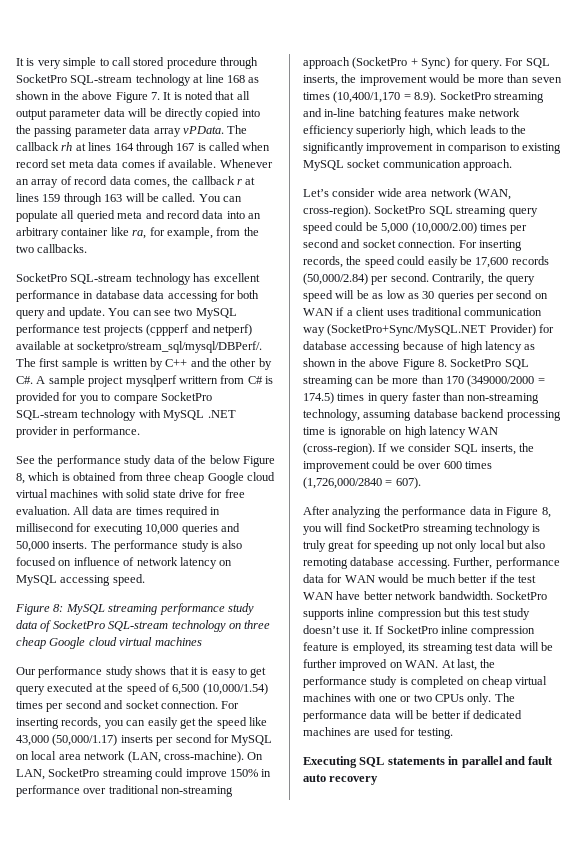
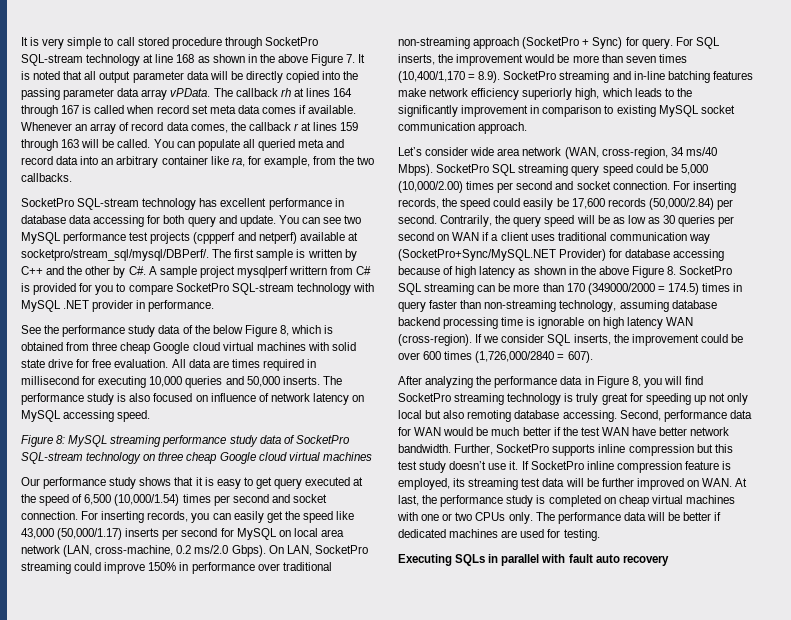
[163,751,244,763] cross-machine). -> [95,545,266,557] cross-machine, 0.2 ms/2.0 Gbps).
[303,205,371,217] cross-region). -> [601,147,717,159] [398,164,433,176] cross-region, 34 ms/40 Mbps).
[453,557,493,569] Further, -> [619,410,661,421] Second,
(493, 595) none -> [454,444,494,455] Further,
[359,757,445,767] SQL statements -> [455,554,486,566] SQLs
[504,756,525,765] and -> [541,554,566,563] with

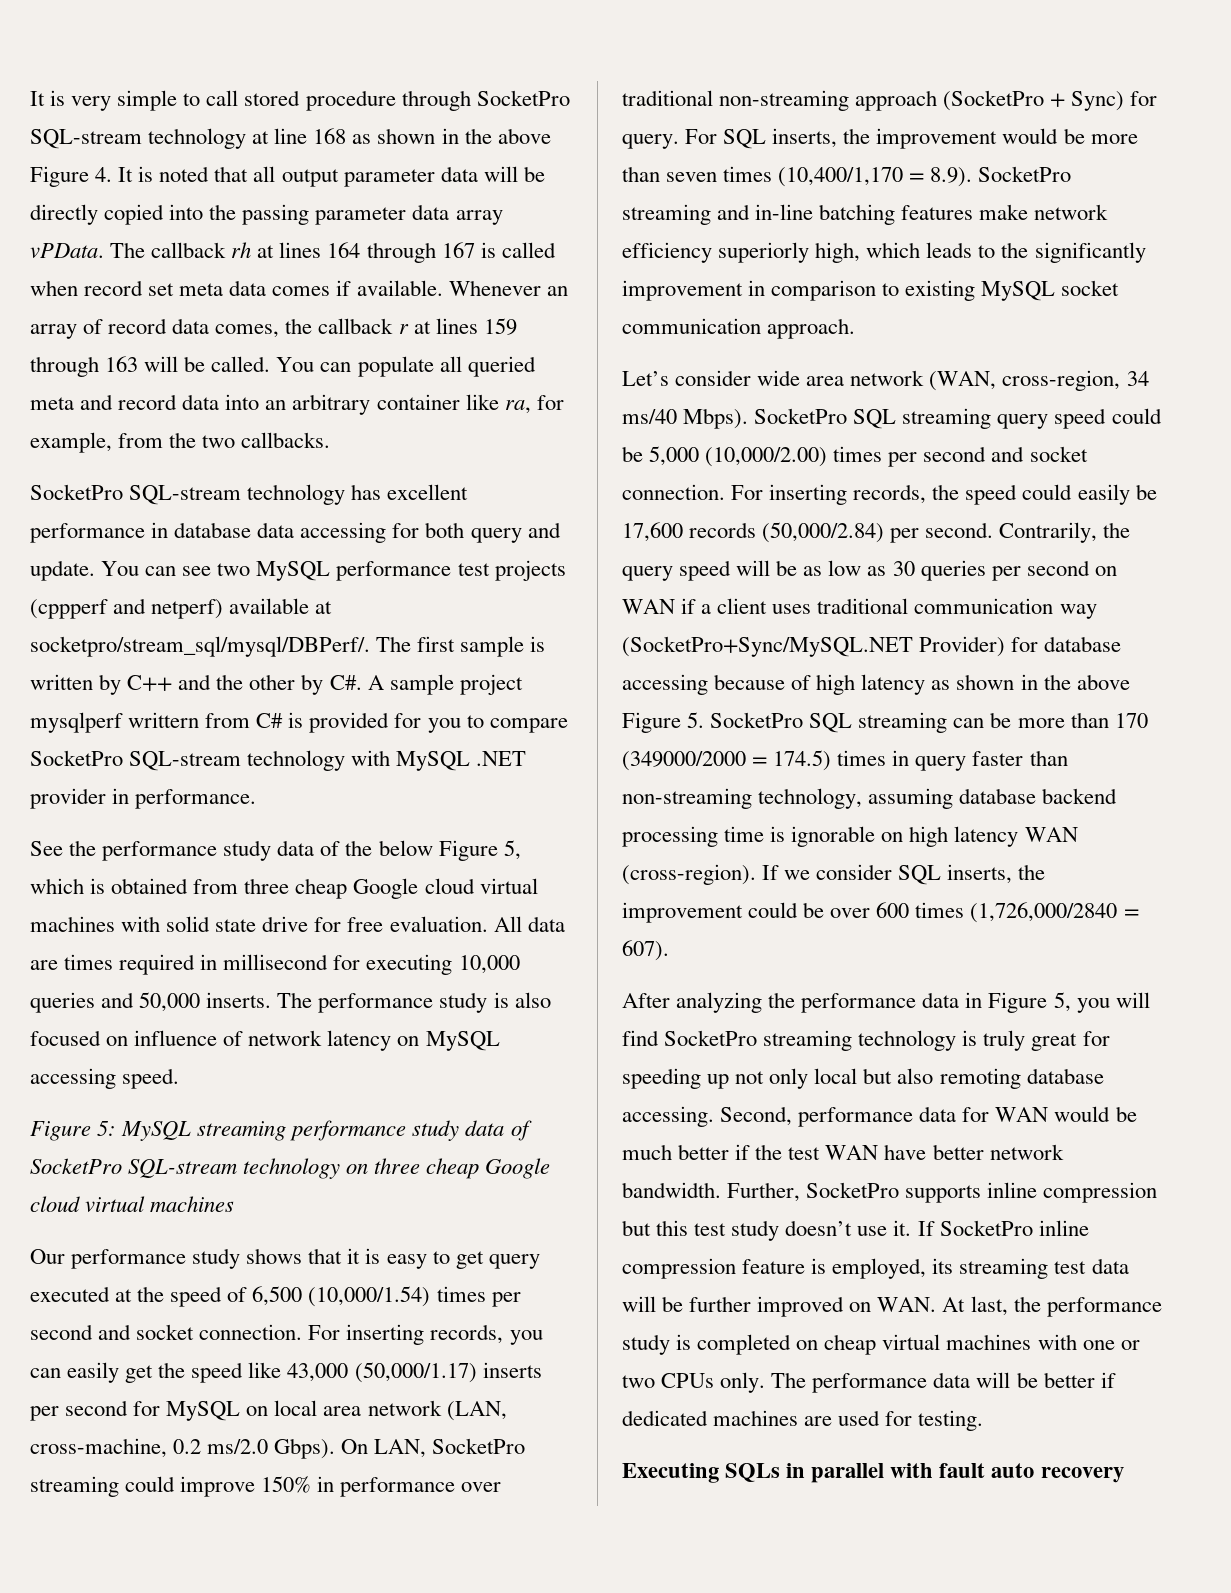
[346,54,356,63] 7. -> [95,167,113,182] 4.
[279,325,289,336] 8, -> [503,840,521,860] 5,
[56,435,66,444] 8: -> [97,1121,117,1136] 5:
[667,266,677,275] 8. -> [687,712,705,728] 5.
[631,376,641,387] 8, -> [1053,992,1071,1012] 5,

